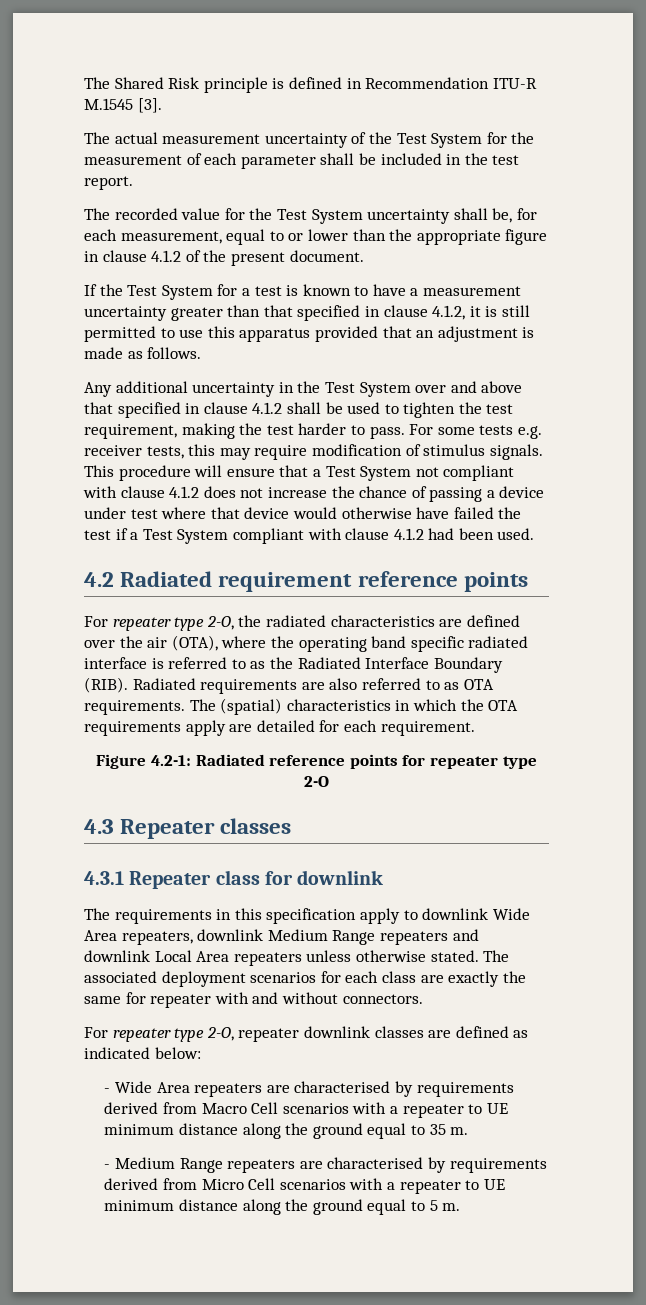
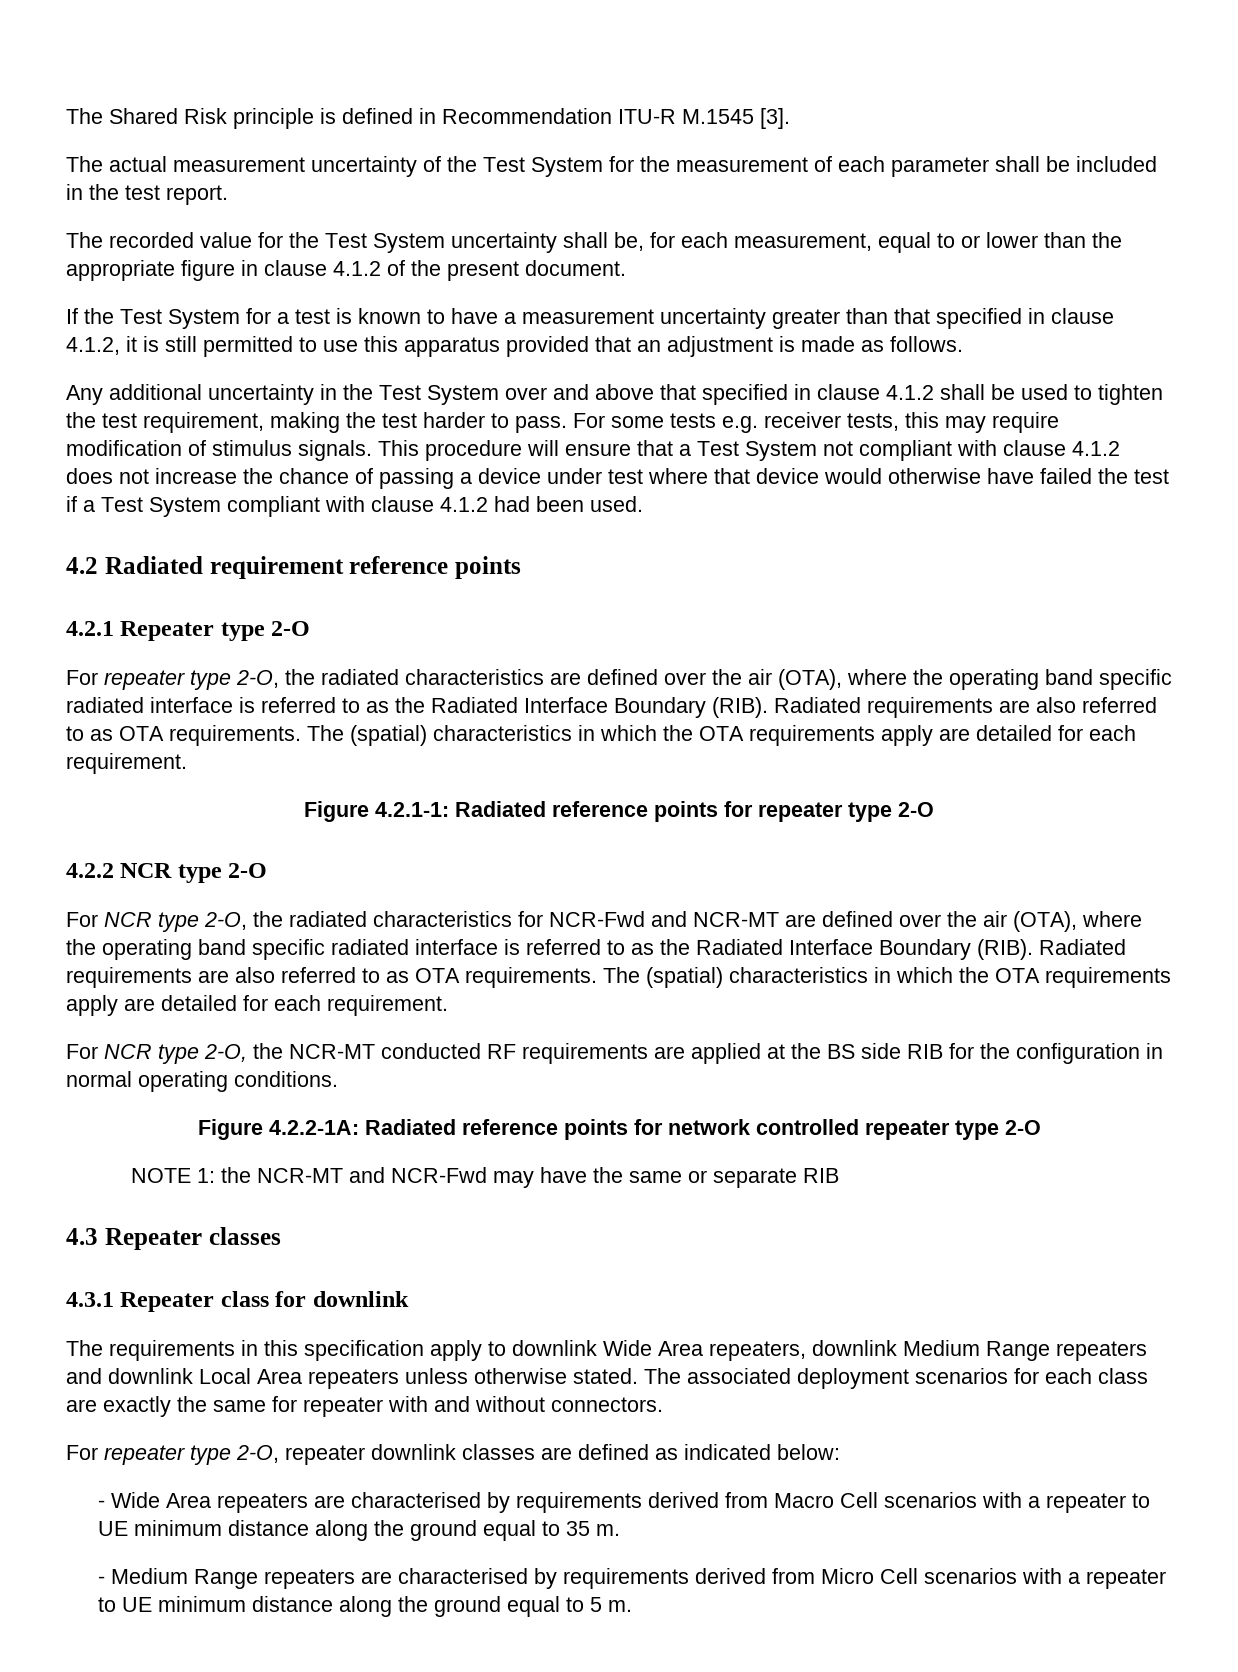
(528, 582) none -> [66,621,311,641] // 4.2.1 Repeater type 2-O
[151,755,192,766] 4.2-1: -> [375,802,449,817] 4.2.1-1:
(329, 781) none -> [66,863,268,883] [66,911,1142,932] [66,939,1126,960] [66,967,1171,988] [66,995,448,1016] [66,1043,1163,1064] [66,1071,338,1092] [197,1119,1041,1140] [130,1167,839,1188] // 4.2.2 NCR type 2-O // For NCR type 2-O, the radiated characteristics for NCR-Fwd and NCR-MT are defined over the air (OTA), where the operating band specific radiated interface is referred to as the Radiated Interface Boundary (RIB). Radiated requirements are also referred to as OTA requirements. The (spatial) characteristics in which the OTA requirements apply are detailed for each requirement. // For NCR type 2-O, the NCR-MT conducted RF requirements are applied at the BS side RIB for the configuration in normal operating conditions. // Figure 4.2.2-1A: Radiated reference points for network controlled repeater type 2-O // NOTE 1: the NCR-MT and NCR-Fwd may have the same or separate RIB

